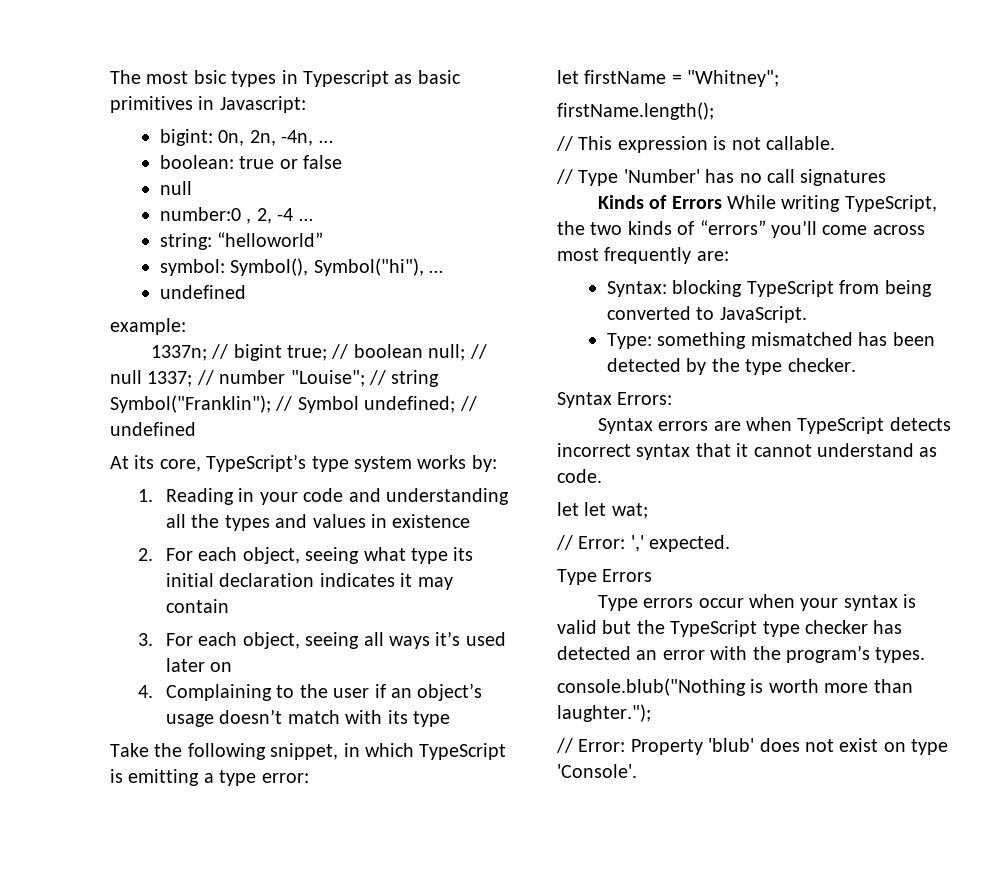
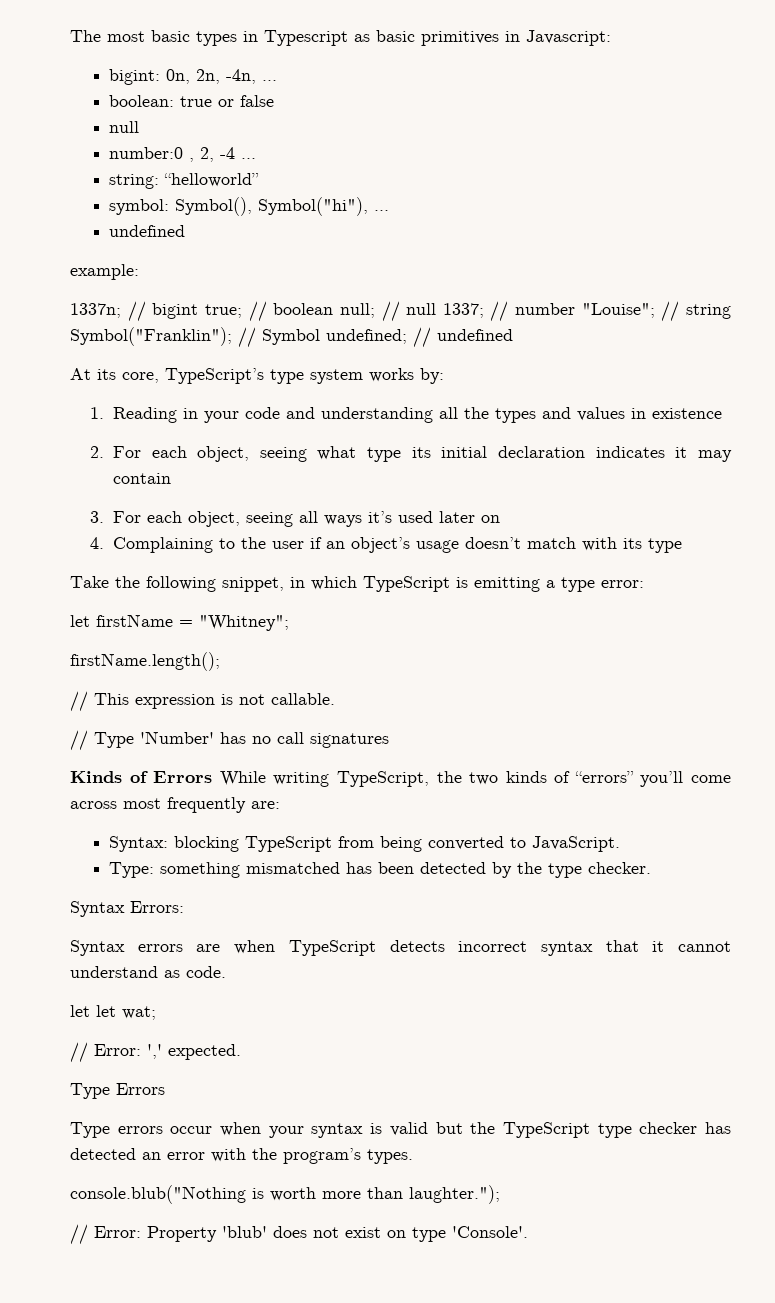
[193,70,227,84] bsic -> [151,30,190,42] basic

